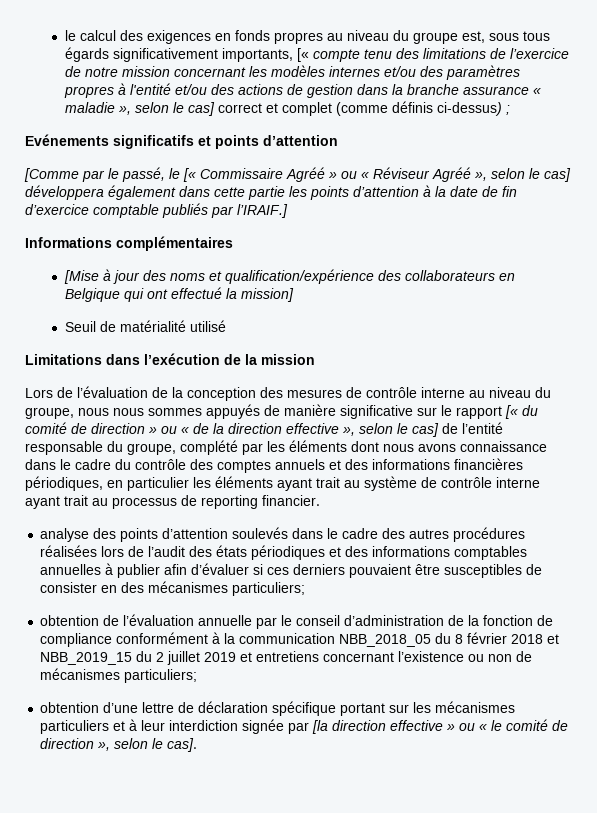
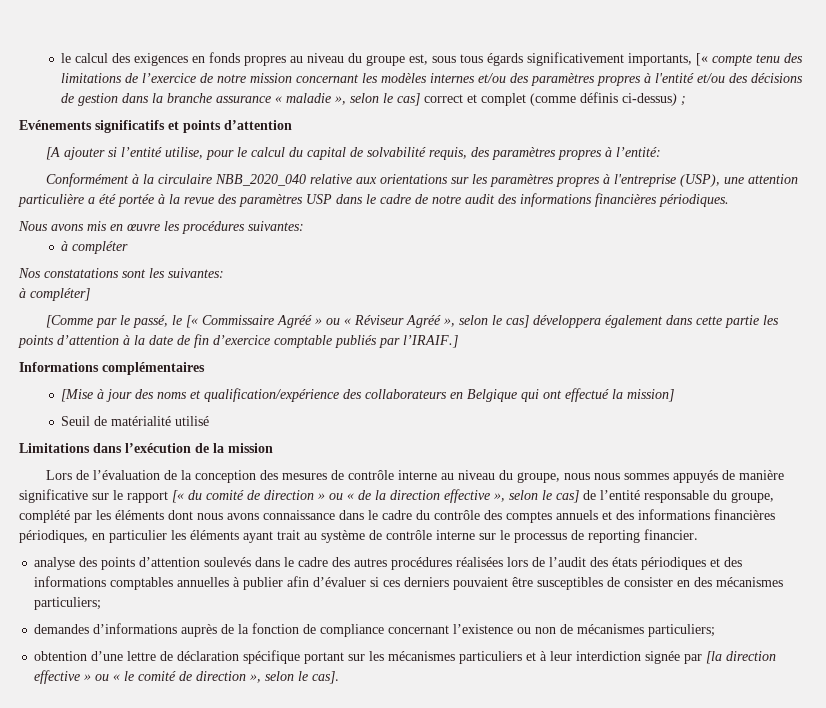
[237,84,283,95] actions -> [751,73,804,83] décisions
(338, 140) none -> [46,147,662,160] [46,173,799,187] [18,193,729,207] [18,221,304,234] [61,241,129,254] [18,268,224,278] [19,288,90,301] // [A ajouter si l’entité utilise, pour le calcul du capital de solvabilité requis, des paramètres propres à l’entité: // Conformément à la circulaire NBB_2020_040 relative aux orientations sur les paramètres propres à l'entreprise (USP), une attention particulière a été portée à la revue des paramètres USP dans le cadre de notre audit des informations financières périodiques. // Nous avons mis en œuvre les procédures suivantes: // à compléter // Nos constatations sont les suivantes: // à compléter]
[25,495,108,509] ayant trait au -> [479,530,510,540] sur le
[40,614,445,629] obtention de l’évaluation annuelle par le conseil d’administration -> [34,623,218,637] demandes d’informations auprès
[116,632,560,647] [40,651,320,665] conformément à la communication NBB_2018_05 du 8 février 2018 et NBB_2019_15 du 2 juillet 2019 et entretiens -> (385, 630) none

